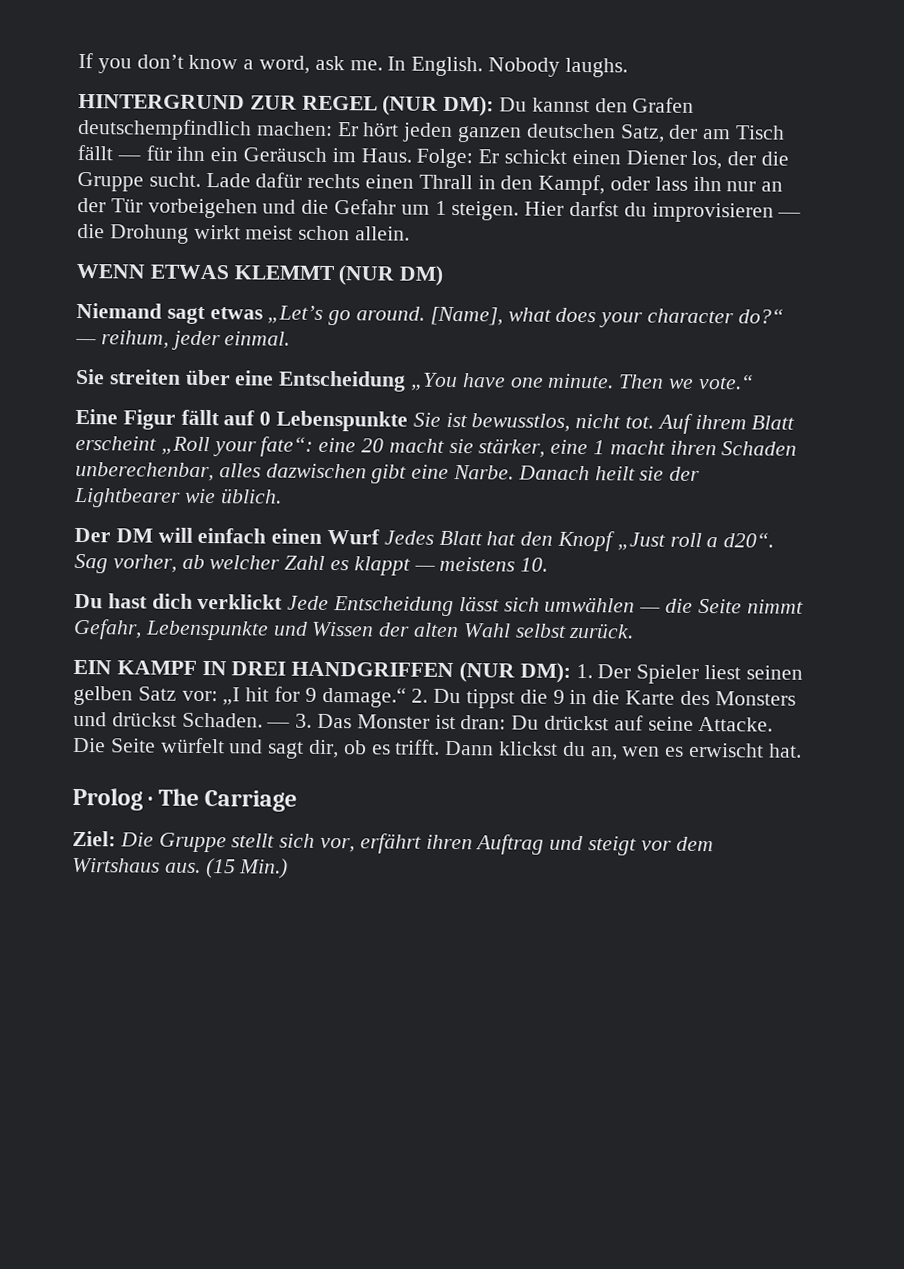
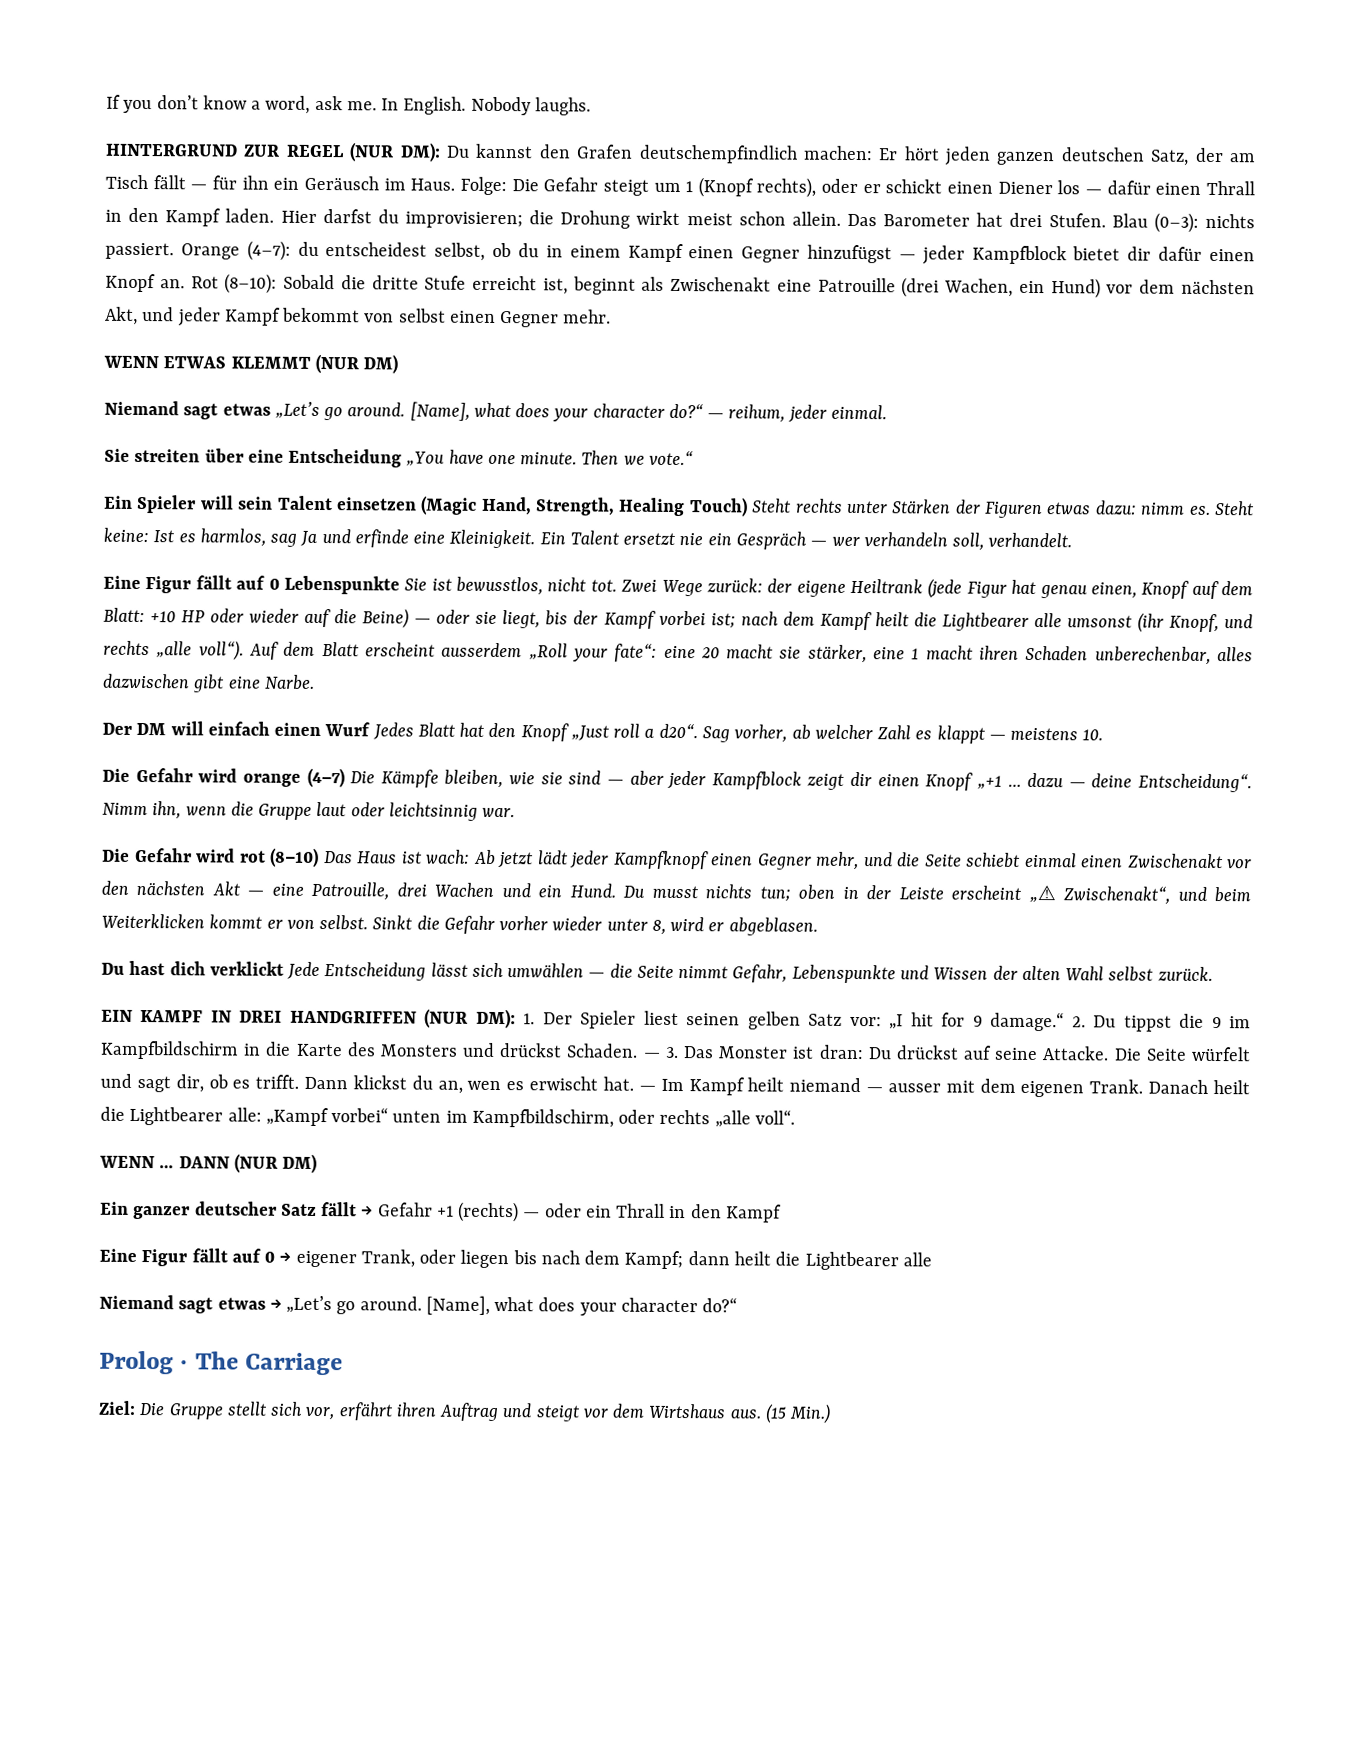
[478,149,790,170] [77,171,784,196] [77,197,520,221] Er schickt einen Diener los, der die Gruppe sucht. Lade dafür rechts einen Thrall in den Kampf, oder lass ihn nur an der Tür vorbeigehen und die Gefahr um 1 steigen. -> [511,177,1256,198] [105,207,275,227] Die Gefahr steigt um 1 (Knopf rechts), oder er schickt einen Diener los — dafür einen Thrall in den Kampf laden.
[651,202,802,223] improvisieren — -> [405,211,523,229] improvisieren;
(411, 233) none -> [846,212,1255,233] [105,240,1255,265] [105,273,1256,299] [105,306,612,328] Das Barometer hat drei Stufen. Blau (0–3): nichts passiert. Orange (4–7): du entscheidest selbst, ob du in einem Kampf einen Gegner hinzufügst — jeder Kampfblock bietet dir dafür einen Knopf an. Rot (8–10): Sobald die dritte Stufe erreicht ist, beginnt als Zwischenakt eine Patrouille (drei Wachen, ein Hund) vor dem nächsten Akt, und jeder Kampf bekommt von selbst einen Gegner mehr.
(754, 381) none -> [104,494,1254,519] [103,527,1073,551] // Ein Spieler will sein Talent einsetzen (Magic Hand, Strength, Healing Touch) Steht rechts unter Stärken der Figuren etwas dazu: nimm es. Steht keine: Ist es harmlos, sag Ja und erfinde eine Kleinigkeit. Ein Talent ersetzt nie ein Gespräch — wer verhandeln soll, verhandelt.
[656,413,747,434] Auf ihrem -> [621,578,1253,600] [103,607,1254,633] [103,640,316,661] Zwei Wege zurück: der eigene Heiltrank (jede Figur hat genau einen, Knopf auf dem Blatt: +10 HP oder wieder auf die Beine) — oder sie liegt, bis der Kampf vorbei ist; nach dem Kampf heilt die Lightbearer alle umsonst (ihr Knopf, und rechts „alle voll“). Auf dem
(157, 443) none -> [441,642,523,658] ausserdem
[517,465,701,481] [74,487,282,508] Danach heilt sie der Lightbearer wie üblich. -> (315, 682) none
(549, 564) none -> [102,767,1252,793] [102,801,516,821] [102,847,1252,871] [101,880,1252,905] [101,913,818,936] // Die Gefahr wird orange (4–7) Die Kämpfe bleiben, wie sie sind — aber jeder Kampfblock zeigt dir einen Knopf „+1 … dazu — deine Entscheidung“. Nimm ihn, wenn die Gruppe laut oder leichtsinnig war. // Die Gefahr wird rot (8–10) Das Haus ist wach: Ab jetzt lädt jeder Kampfknopf einen Gegner mehr, und die Seite schiebt einmal einen Zwischenakt vor den nächsten Akt — eine Patrouille, drei Wachen und ein Hund. Du musst nichts tun; oben in der Leiste erscheint „⚠ Zwischenakt“, und beim Weiterklicken kommt er von selbst. Sinkt die Gefahr vorher wieder unter 8, wird er abgeblasen.
(565, 696) none -> [1229,1016,1252,1029] [100,1040,239,1060] im Kampfbildschirm
(802, 750) none -> [638,1077,1250,1098] [100,1106,795,1128] [99,1153,318,1173] [100,1201,782,1223] [99,1248,932,1271] [99,1294,738,1316] — Im Kampf heilt niemand — ausser mit dem eigenen Trank. Danach heilt die Lightbearer alle: „Kampf vorbei“ unten im Kampfbildschirm, oder rechts „alle voll“. // WENN … DANN (NUR DM) // Ein ganzer deutscher Satz fällt → Gefahr +1 (rechts) — oder ein Thrall in den Kampf // Eine Figur fällt auf 0 → eigener Trank, oder liegen bis nach dem Kampf; dann heilt die Lightbearer alle // Niemand sagt etwas → „Let’s go around. [Name], what does your character do?“

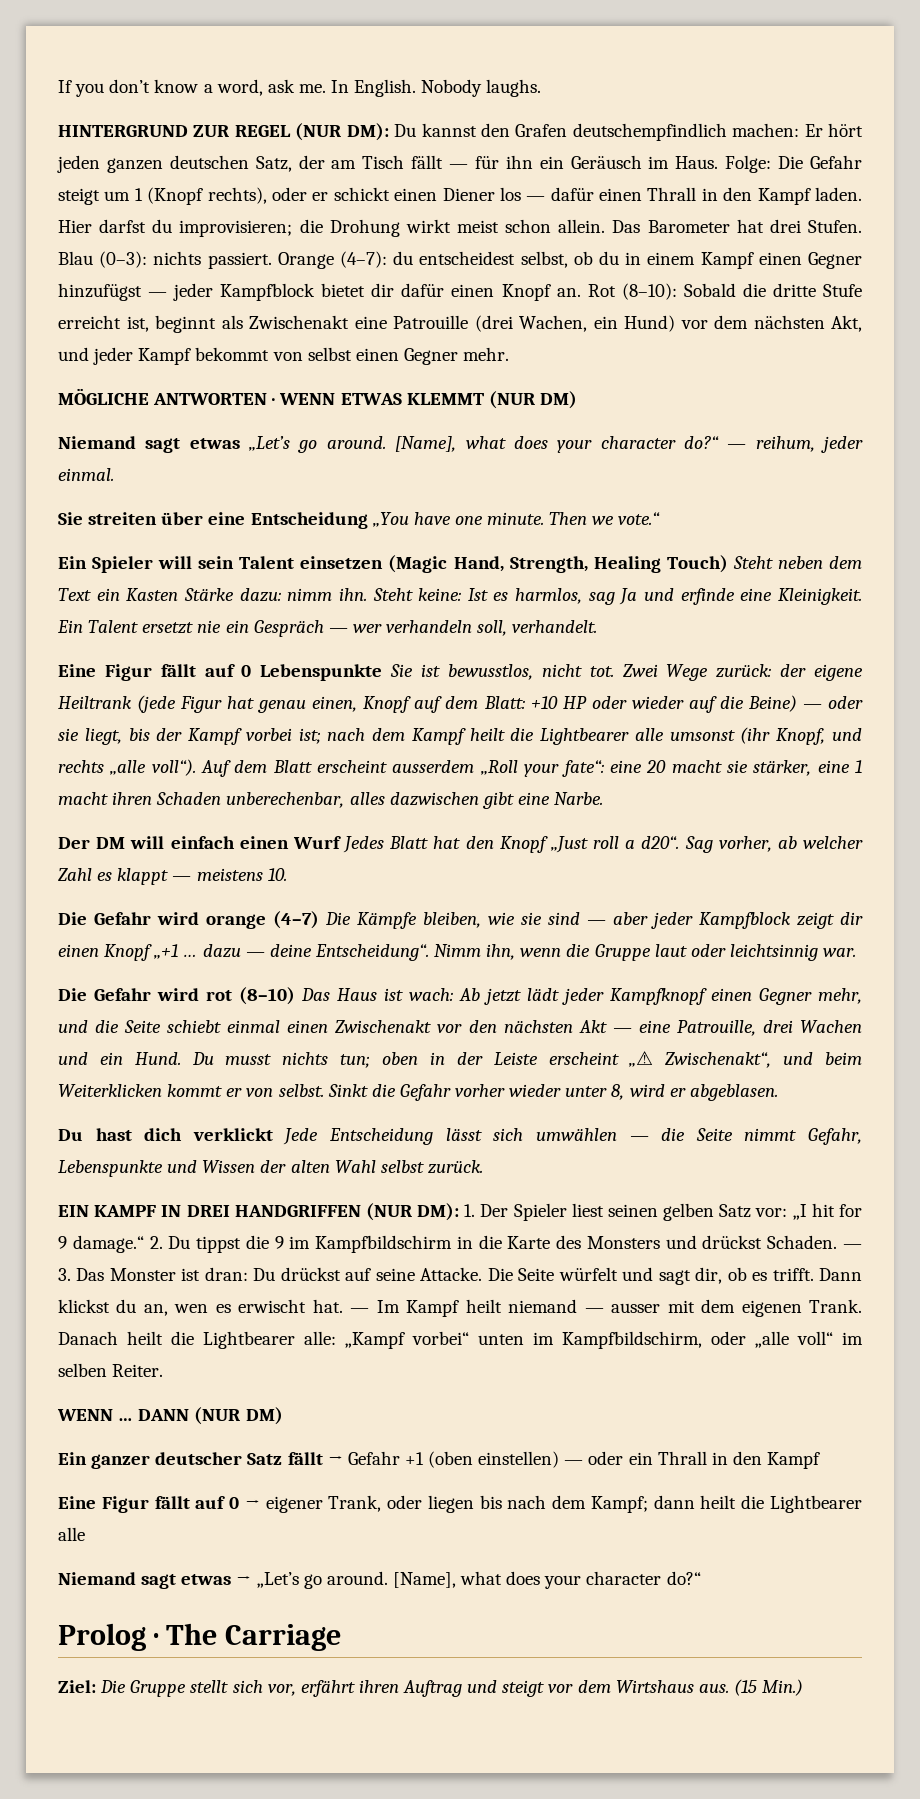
(612, 316) none -> [58,388,276,405] MÖGLICHE ANTWORTEN ·
[795,498,1092,519] rechts unter Stärken der Figuren etwas -> [777,556,863,569] [58,588,234,601] neben dem Text ein Kasten Stärke
[1189,505,1211,515] es. -> [338,588,367,601] ihn.
[659,1109,795,1128] rechts „alle voll“. -> [755,1331,863,1348] [58,1363,164,1377] „alle voll“ im selben Reiter.
[458,1201,520,1223] (rechts) -> [428,1451,560,1468] (oben einstellen)

